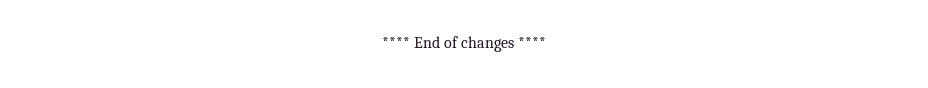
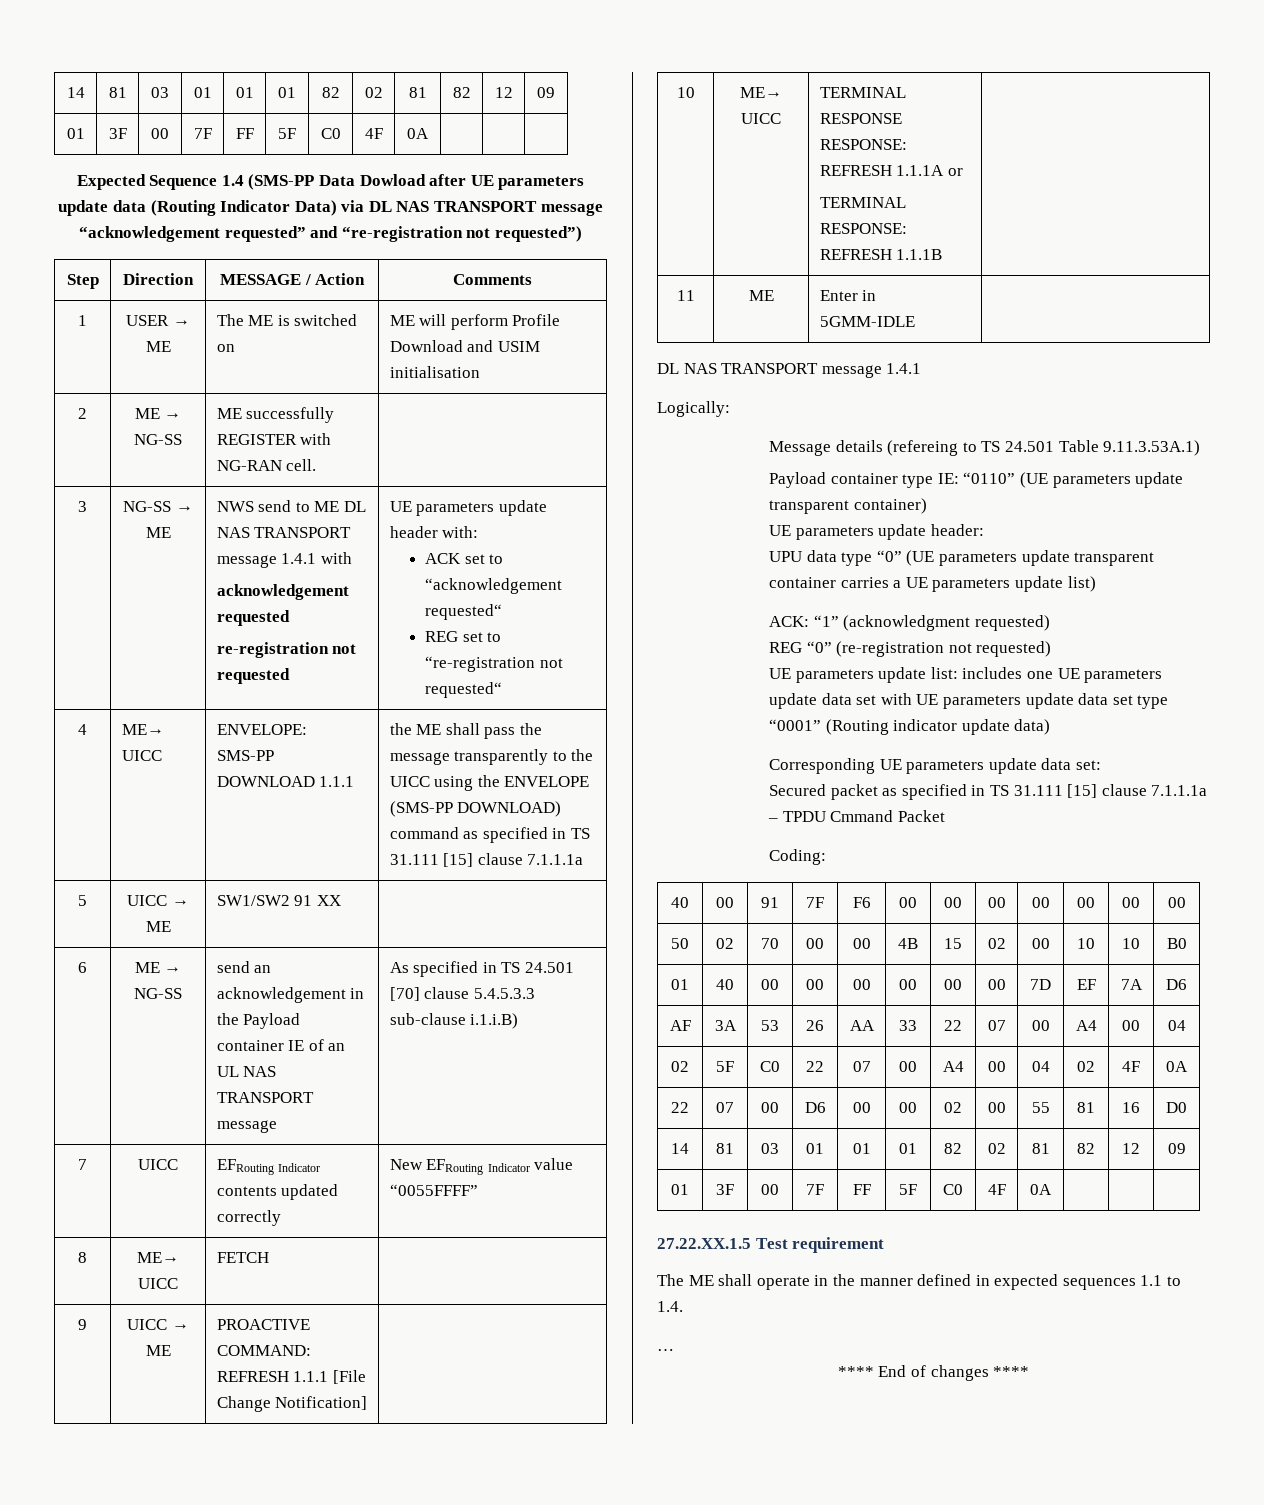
(381, 42) none -> [66,87,85,98] [108,87,127,98] [151,87,169,98] [193,87,212,98] [235,87,254,98] [278,87,296,98] [321,87,340,98] [364,87,383,98] [408,87,427,98] [452,87,471,98] [494,87,513,98] [537,87,555,98] [66,128,85,139] [108,128,127,139] [151,128,169,139] [193,128,212,139] [235,128,254,139] [278,128,296,139] [320,128,341,139] [364,128,383,139] [407,128,429,139] [76,174,585,190] [58,200,603,216] [79,226,582,242] [66,274,99,289] [123,273,194,285] [219,273,366,285] [453,274,532,285] [78,315,87,326] [126,315,190,326] [145,341,171,352] [216,314,358,326] [216,344,235,352] [389,314,561,330] [389,340,540,352] [389,366,480,378] [78,408,87,419] [134,408,182,419] [134,434,182,445] [216,407,335,423] [216,433,332,445] [216,459,317,471] [78,501,87,512] [123,501,193,512] [145,527,171,538] [216,500,367,512] [216,527,352,538] [216,552,352,568] [216,584,349,600] [216,610,290,626] [216,642,357,658] [216,668,290,684] [389,500,547,516] [389,526,479,538] [425,553,504,564] [425,578,563,594] [425,604,503,620] [425,631,502,642] [425,656,563,672] [425,682,503,698] [78,724,87,735] [121,724,164,735] [121,750,162,761] [216,724,307,735] [216,750,274,761] [216,776,355,787] [389,723,543,739] [389,749,594,765] [389,775,590,791] [389,801,562,817] [389,827,591,843] [389,853,584,867] [78,895,87,906] [127,895,189,906] [145,921,171,932] [216,895,341,906] [78,962,87,973] [134,962,182,973] [134,988,182,999] [216,961,272,973] [216,987,365,1003] [216,1013,301,1029] [216,1039,346,1051] [216,1066,277,1077] [216,1092,314,1103] [216,1120,277,1133] [389,961,575,977] [389,987,535,1001] [389,1013,519,1029] [78,1159,87,1170] [138,1159,178,1170] [216,1159,321,1175] [216,1184,339,1200] [216,1210,281,1226] [389,1158,574,1175] [389,1184,478,1196] [78,1252,87,1263] [137,1252,179,1263] [138,1278,178,1289] [216,1252,269,1263] [78,1319,87,1330] [127,1319,189,1330] [145,1345,171,1356] [216,1319,310,1330] [216,1345,311,1356] [216,1370,366,1384] [216,1396,368,1412] [676,87,695,98] [740,87,782,98] [741,113,781,124] [819,87,906,98] [819,113,902,124] [819,139,907,150] [819,165,963,176] [819,197,906,208] [819,223,907,234] [819,249,943,260] [676,290,695,301] [748,290,774,301] [819,290,877,301] [819,316,915,327] [657,363,922,378] [657,401,730,417] [769,440,1201,456] [769,472,1184,488] [769,498,927,514] [769,524,984,540] [769,550,1155,566] [769,576,1096,592] [769,615,1050,631] [769,641,1052,657] [769,667,1163,683] [769,693,1169,709] [769,719,1051,735] [769,758,1102,774] [769,784,1208,800] [768,810,945,822] [769,849,827,865] [671,897,689,908] [716,897,734,908] [761,897,779,908] [806,897,824,908] [852,897,871,908] [899,897,917,908] [944,897,962,908] [987,897,1006,908] [1031,897,1050,908] [1077,897,1095,908] [1122,897,1140,908] [1167,897,1186,908] [671,938,689,949] [716,938,734,949] [761,938,779,949] [806,938,824,949] [852,938,871,949] [898,938,918,949] [944,938,962,949] [987,938,1006,949] [1031,938,1050,949] [1077,938,1095,949] [1122,938,1140,949] [1166,938,1187,949] [671,979,689,990] [716,979,734,990] [761,979,779,990] [806,979,824,990] [852,979,871,990] [899,979,917,990] [944,979,962,990] [987,979,1006,990] [1030,979,1051,990] [1076,979,1096,990] [1120,979,1143,990] [1166,979,1187,990] [669,1020,691,1031] [714,1020,737,1031] [761,1020,779,1031] [806,1020,824,1031] [849,1020,875,1031] [899,1020,917,1031] [944,1020,962,1031] [987,1020,1006,1031] [1031,1020,1050,1031] [1075,1020,1097,1031] [1122,1020,1140,1031] [1167,1020,1186,1031] [671,1061,689,1072] [716,1061,734,1072] [760,1061,780,1072] [806,1061,824,1072] [852,1061,871,1072] [899,1061,917,1072] [942,1061,964,1072] [987,1061,1006,1072] [1031,1061,1050,1072] [1077,1061,1095,1072] [1122,1061,1140,1072] [1166,1061,1188,1072] [671,1102,689,1113] [716,1102,734,1113] [761,1102,779,1113] [804,1102,826,1113] [852,1102,871,1113] [899,1102,917,1113] [944,1102,962,1113] [987,1102,1006,1113] [1031,1102,1050,1113] [1077,1102,1095,1113] [1122,1102,1140,1113] [1166,1102,1187,1113] [671,1143,689,1154] [716,1143,734,1154] [761,1143,779,1154] [806,1143,824,1154] [852,1143,871,1154] [899,1143,917,1154] [944,1143,962,1154] [987,1143,1006,1154] [1031,1143,1050,1154] [1077,1143,1095,1154] [1122,1143,1140,1154] [1167,1143,1186,1154] [671,1184,689,1195] [716,1184,734,1195] [761,1184,779,1195] [806,1184,824,1195] [852,1184,871,1195] [899,1184,917,1195] [943,1184,963,1195] [987,1184,1006,1195] [1030,1184,1052,1195] [657,1237,885,1253] [657,1274,1182,1290] [657,1301,683,1312] [657,1349,674,1351] 14 | 81 | 03 | 01 | 01 | 01 | 82 | 02 | 81 | 82 | 12 | 09 // 01 | 3F | 00 | 7F | FF | 5F | C0 | 4F | 0A | | | // Expected Sequence 1.4 (SMS-PP Data Dowload after UE parameters update data (Routing Indicator Data) via DL NAS TRANSPORT message “acknowledgement requested” and “re-registration not requested”) // Step | Direction | MESSAGE / Action | Comments // 1 | USER → ME | The ME is switched on | ME will perform Profile Download and USIM initialisation // 2 | ME → NG-SS | ME successfully REGISTER with NG-RAN cell. | // 3 | NG-SS → ME | NWS send to ME DL NAS TRANSPORT message 1.4.1 with // acknowledgement requested // re-registration not requested | UE parameters update header with: // ACK set to “acknowledgement requested“ // REG set to “re-registration not requested“ // 4 | ME→ UICC | ENVELOPE: SMS-PP DOWNLOAD 1.1.1 | the ME shall pass the message transparently to the UICC using the ENVELOPE (SMS-PP DOWNLOAD) command as specified in TS 31.111 [15] clause 7.1.1.1a // 5 | UICC → ME | SW1/SW2 91 XX | // 6 | ME → NG-SS | send an acknowledgement in the Payload container IE of an UL NAS TRANSPORT message | As specified in TS 24.501 [70] clause 5.4.5.3.3 sub-clause i.1.i.B) // 7 | UICC | EFRouting Indicator contents updated correctly | New EFRouting Indicator value “0055FFFF” // 8 | ME→ UICC | FETCH | // 9 | UICC → ME | PROACTIVE COMMAND: REFRESH 1.1.1 [File Change Notification] | // 10 | ME→ UICC | TERMINAL RESPONSE RESPONSE: REFRESH 1.1.1A or // TERMINAL RESPONSE: REFRESH 1.1.1B | // 11 | ME | Enter in 5GMM-IDLE | // DL NAS TRANSPORT message 1.4.1 // Logically: // Message details (refereing to TS 24.501 Table 9.11.3.53A.1) // Payload container type IE: “0110” (UE parameters update transparent container) // UE parameters update header: // UPU data type “0” (UE parameters update transparent container carries a UE parameters update list) // ACK: “1” (acknowledgment requested) // REG “0” (re-registration not requested) // UE parameters update list: includes one UE parameters update data set with UE parameters update data set type “0001” (Routing indicator update data) // Corresponding UE parameters update data set: // Secured packet as specified in TS 31.111 [15] clause 7.1.1.1a – TPDU Cmmand Packet // Coding: // 40 | 00 | 91 | 7F | F6 | 00 | 00 | 00 | 00 | 00 | 00 | 00 // 50 | 02 | 70 | 00 | 00 | 4B | 15 | 02 | 00 | 10 | 10 | B0 // 01 | 40 | 00 | 00 | 00 | 00 | 00 | 00 | 7D | EF | 7A | D6 // AF | 3A | 53 | 26 | AA | 33 | 22 | 07 | 00 | A4 | 00 | 04 // 02 | 5F | C0 | 22 | 07 | 00 | A4 | 00 | 04 | 02 | 4F | 0A // 22 | 07 | 00 | D6 | 00 | 00 | 02 | 00 | 55 | 81 | 16 | D0 // 14 | 81 | 03 | 01 | 01 | 01 | 82 | 02 | 81 | 82 | 12 | 09 // 01 | 3F | 00 | 7F | FF | 5F | C0 | 4F | 0A | | | // 27.22.XX.1.5 Test requirement // The ME shall operate in the manner defined in expected sequences 1.1 to 1.4. // … //

